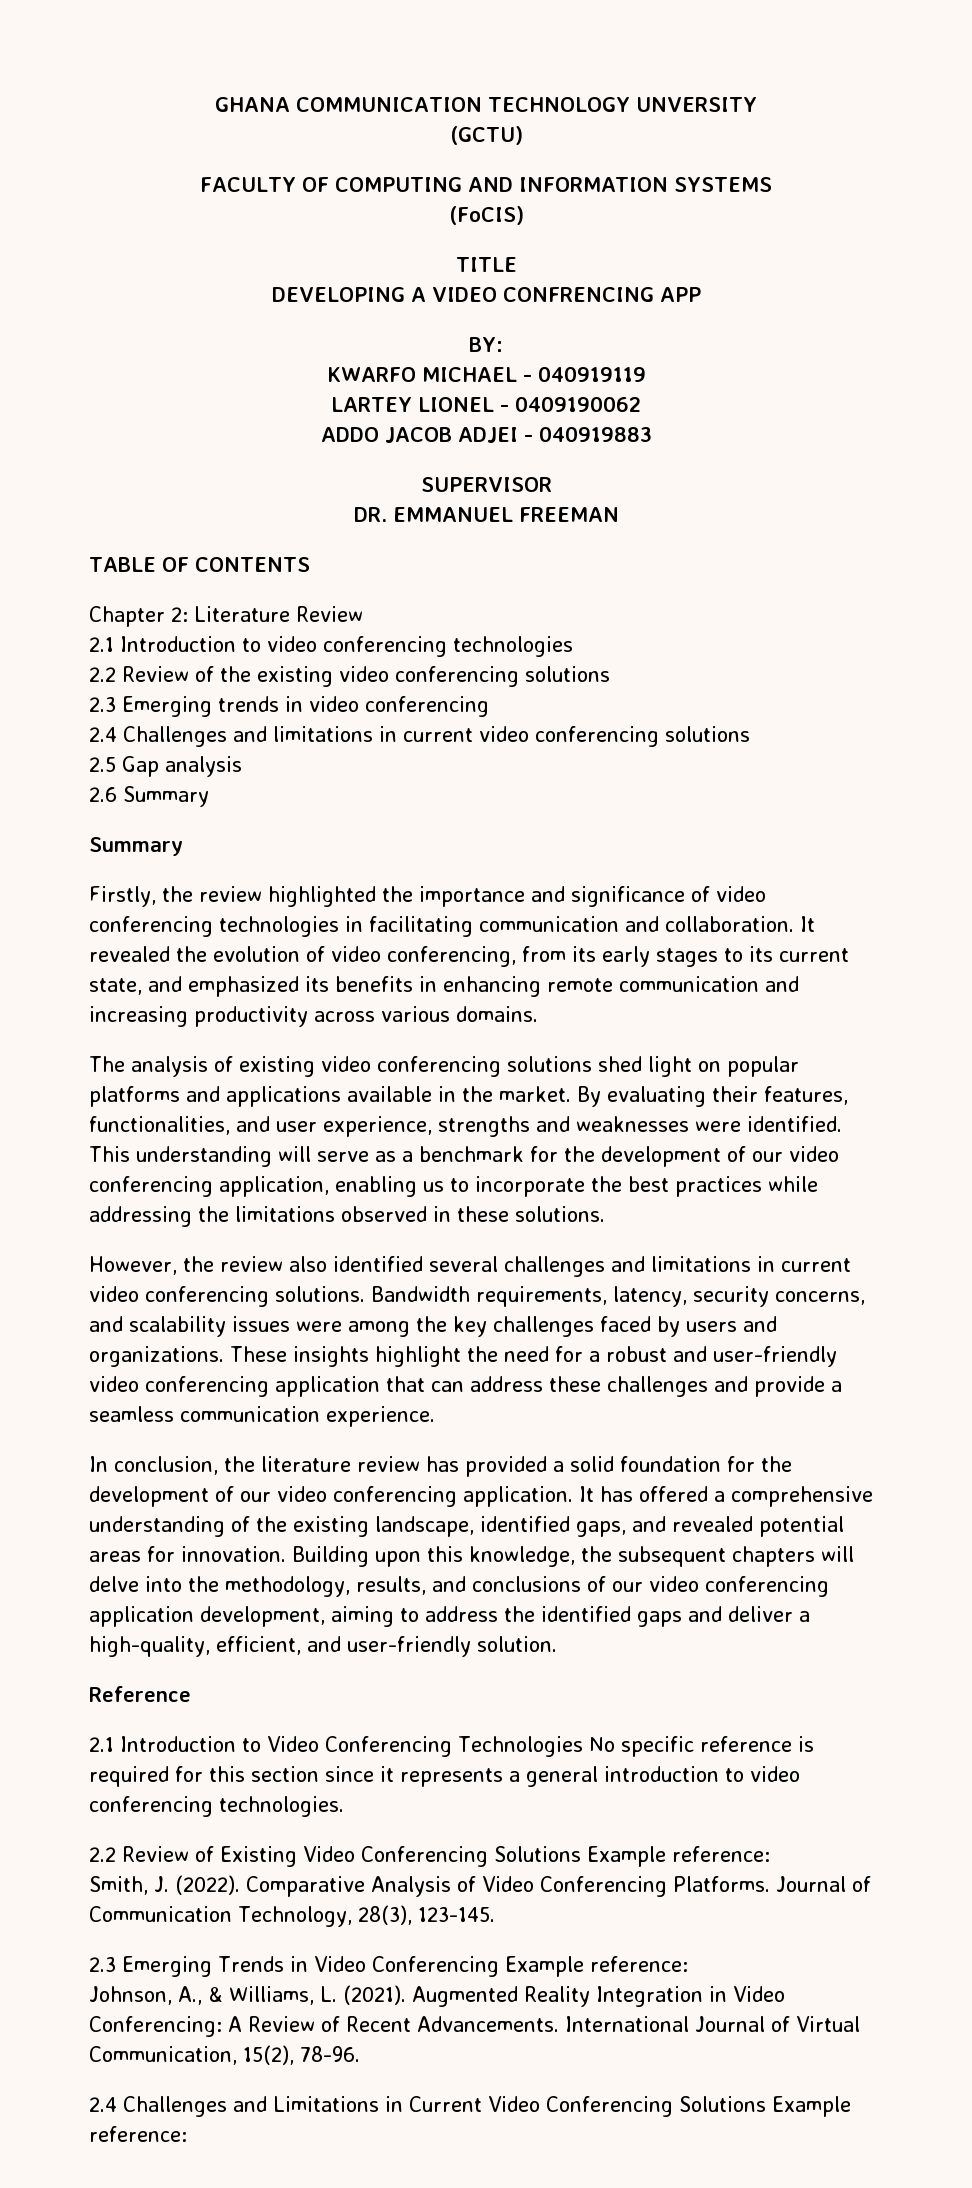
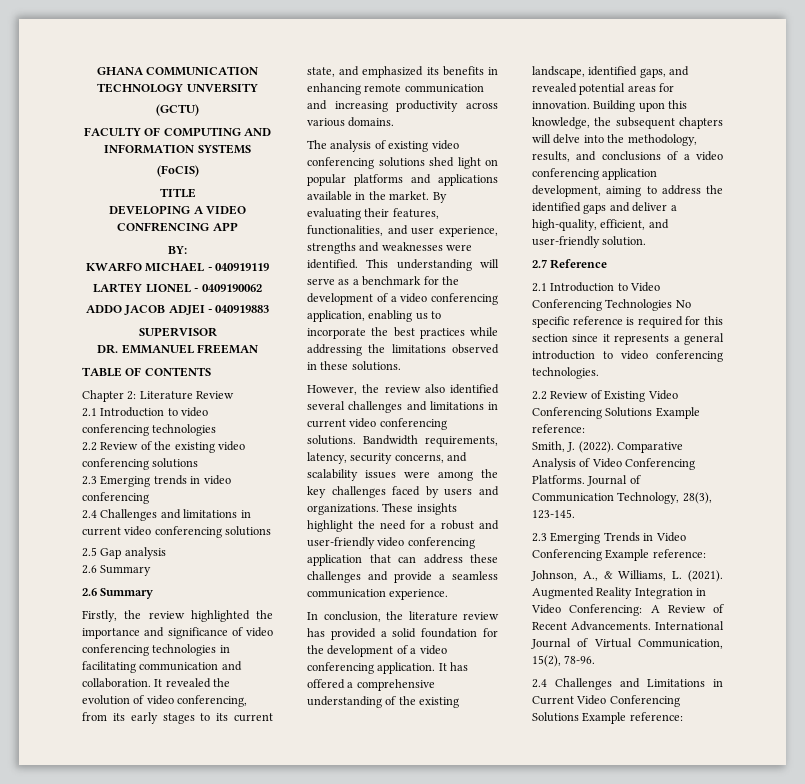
(209, 796) none -> [82,588,97,596] 2.6
[752,1151,783,1162] our -> [390,296,397,302] a
[240,1491,271,1502] our -> [410,648,417,654] a
[612,1581,643,1592] our -> [683,154,690,160] a
(557, 1644) none -> [532,259,547,268] 2.7

